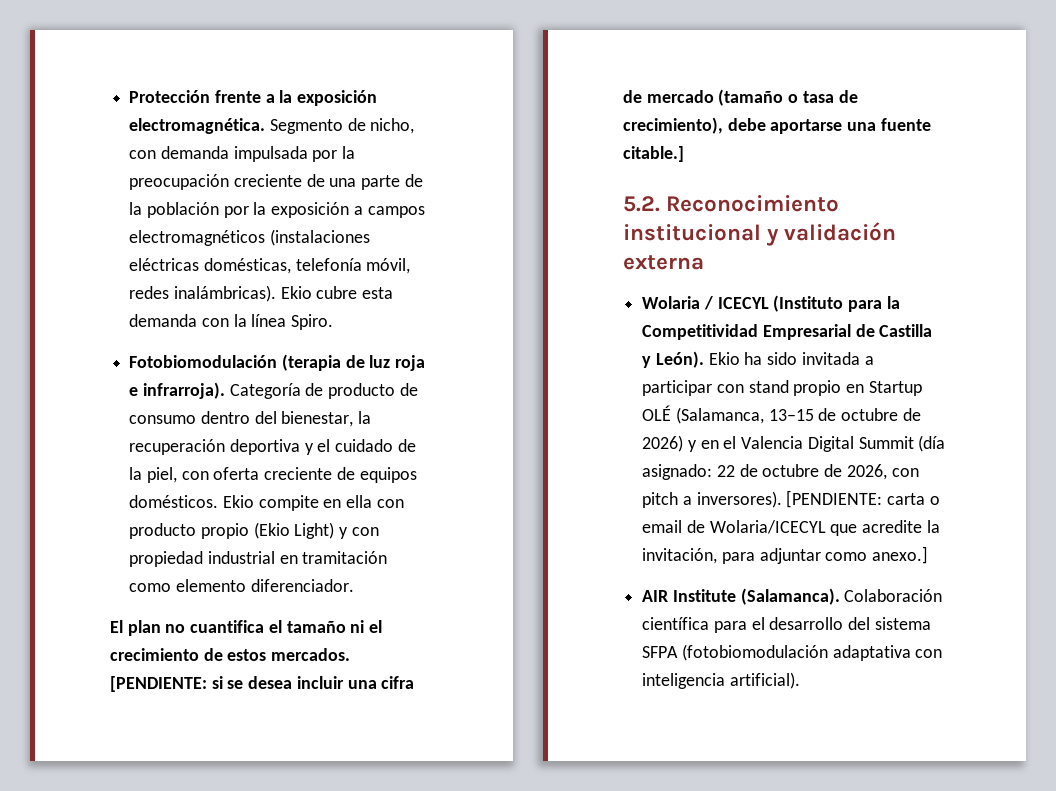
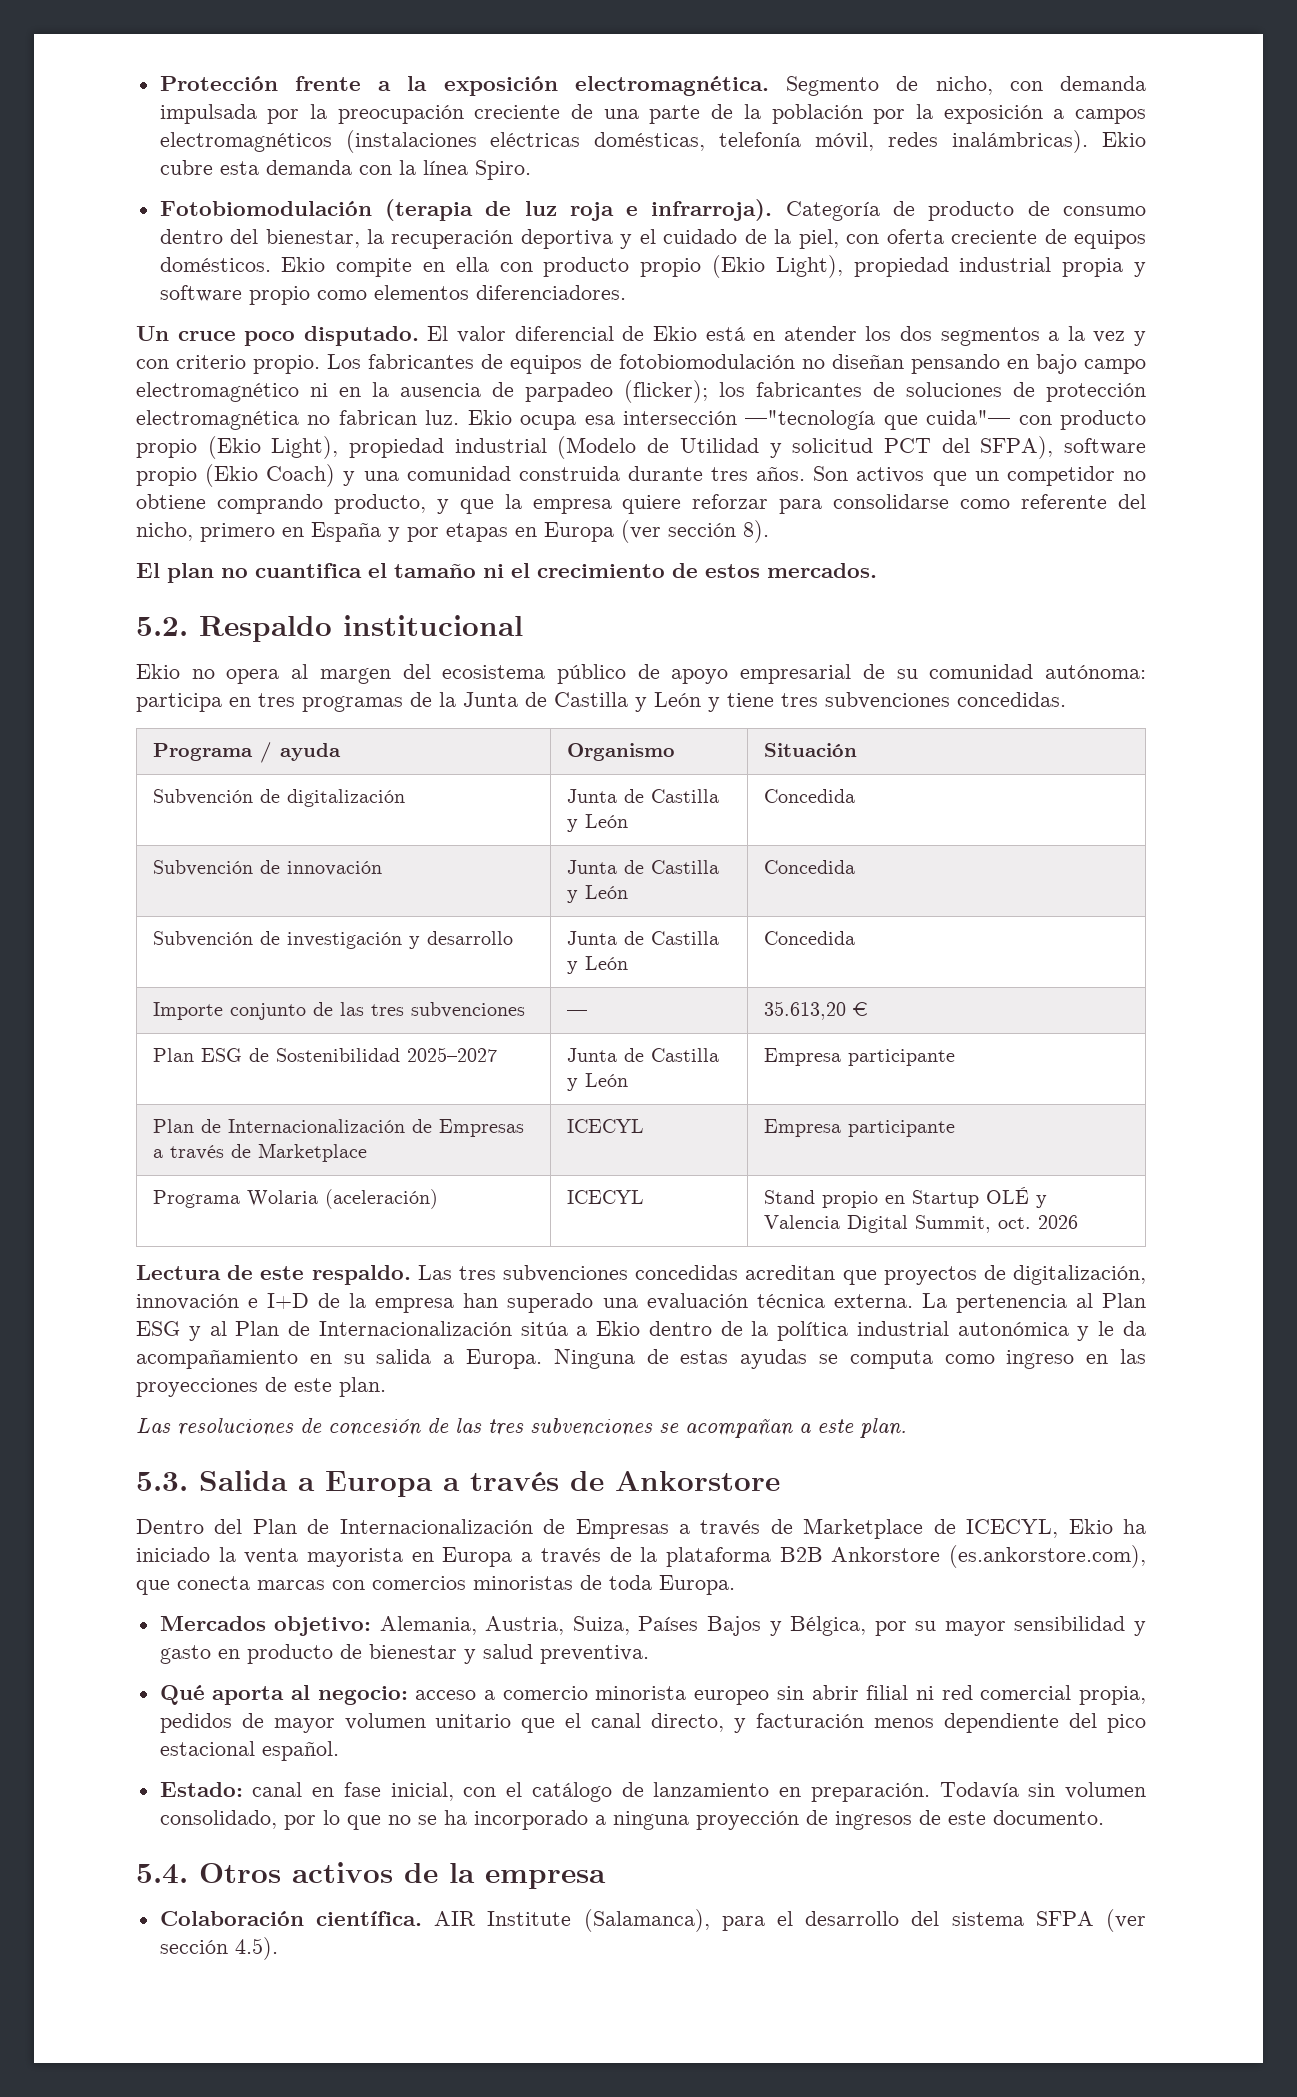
[294,522,379,539] [129,551,388,567] [129,579,354,592] Light) y con propiedad industrial en tramitación como elemento diferenciador. -> [775,255,1146,278] [159,285,626,305] [136,326,1146,346] [136,354,1146,374] [136,380,1146,403] [136,410,1146,430] [136,436,1147,459] [136,464,1146,487] [136,494,1146,514] [136,520,769,543] Light), propiedad industrial propia y software propio como elementos diferenciadores. // Un cruce poco disputado. El valor diferencial de Ekio está en atender los dos segmentos a la vez y con criterio propio. Los fabricantes de equipos de fotobiomodulación no diseñan pensando en bajo campo electromagnético ni en la ausencia de parpadeo (flicker); los fabricantes de soluciones de protección electromagnética no fabrican luz. Ekio ocupa esa intersección —"tecnología que cuida"— con producto propio (Ekio Light), propiedad industrial (Modelo de Utilidad y solicitud PCT del SFPA), software propio (Ekio Coach) y una comunidad construida durante tres años. Son activos que un competidor no obtiene comprando producto, y que la empresa quiere reforzar para consolidarse como referente del nicho, primero en España y por etapas en Europa (ver sección 8).
[110,676,415,692] [623,89,858,106] [623,117,931,134] [623,146,684,162] [PENDIENTE: si se desea incluir una cifra de mercado (tamaño o tasa de crecimiento), debe aportarse una fuente citable.] -> (877, 570) none
[666,195,840,212] Reconocimiento -> [199,616,332,642] Respaldo
[767,222,897,246] [623,255,704,270] [642,295,900,312] [642,324,933,340] [642,351,874,368] [642,380,922,396] [642,405,921,424] [642,435,946,452] [642,464,919,480] [642,490,940,508] [642,520,940,536] [642,546,929,564] [642,588,943,605] [642,617,710,630] y validación externa // Wolaria / ICECYL (Instituto para la Competitividad Empresarial de Castilla y León). Ekio ha sido invitada a participar con stand propio en Startup OLÉ (Salamanca, 13–15 de octubre de 2026) y en el Valencia Digital Summit (día asignado: 22 de octubre de 2026, con pitch a inversores). [PENDIENTE: carta o email de Wolaria/ICECYL que acredite la invitación, para adjuntar como anexo.] // AIR Institute (Salamanca). Colaboración científica -> [136,664,1146,684] [136,692,1066,712] [152,742,341,763] [566,743,675,761] [763,743,857,757] [152,789,405,807] [566,789,719,803] [566,814,628,832] [763,789,855,803] [152,860,382,876] [566,860,719,874] [566,885,628,903] [763,860,855,874] [152,931,513,949] [566,931,719,945] [566,956,628,974] [763,931,855,945] [152,1002,525,1020] [566,1010,587,1016] [763,1001,867,1020] [152,1047,497,1062] [566,1048,719,1062] [566,1073,628,1091] [763,1048,955,1066] [152,1119,524,1137] [152,1143,367,1162] [566,1119,644,1133] [763,1119,955,1137] [152,1189,438,1209] [566,1190,644,1204] [763,1187,1047,1208] [763,1215,1078,1233] [136,1265,1146,1285] [136,1293,1147,1313] [136,1321,1146,1341] [136,1349,1146,1369] [136,1377,386,1397] [136,1418,907,1438] [136,1470,780,1497] [136,1518,1146,1539] [136,1545,1146,1568] [136,1575,735,1595] [159,1616,1146,1636] [159,1644,649,1664] [159,1685,1147,1705] [159,1713,1146,1733] [159,1741,339,1761] [159,1782,1147,1802] [159,1810,1104,1830] [136,1862,606,1889] [159,1909,710,1932] // Ekio no opera al margen del ecosistema público de apoyo empresarial de su comunidad autónoma: participa en tres programas de la Junta de Castilla y León y tiene tres subvenciones concedidas. // Programa / ayuda | Organismo | Situación // Subvención de digitalización | Junta de Castilla y León | Concedida // Subvención de innovación | Junta de Castilla y León | Concedida // Subvención de investigación y desarrollo | Junta de Castilla y León | Concedida // Importe conjunto de las tres subvenciones | — | 35.613,20 € // Plan ESG de Sostenibilidad 2025–2027 | Junta de Castilla y León | Empresa participante // Plan de Internacionalización de Empresas a través de Marketplace | ICECYL | Empresa participante // Programa Wolaria (aceleración) | ICECYL | Stand propio en Startup OLÉ y Valencia Digital Summit, oct. 2026 // Lectura de este respaldo. Las tres subvenciones concedidas acreditan que proyectos de digitalización, innovación e I+D de la empresa han superado una evaluación técnica externa. La pertenencia al Plan ESG y al Plan de Internacionalización sitúa a Ekio dentro de la política industrial autonómica y le da acompañamiento en su salida a Europa. Ninguna de estas ayudas se computa como ingreso en las proyecciones de este plan. // Las resoluciones de concesión de las tres subvenciones se acompañan a este plan. // 5.3. Salida a Europa a través de Ankorstore // Dentro del Plan de Internacionalización de Empresas a través de Marketplace de ICECYL, Ekio ha iniciado la venta mayorista en Europa a través de la plataforma B2B Ankorstore (es.ankorstore.com), que conecta marcas con comercios minoristas de toda Europa. // Mercados objetivo: Alemania, Austria, Suiza, Países Bajos y Bélgica, por su mayor sensibilidad y gasto en producto de bienestar y salud preventiva. // Qué aporta al negocio: acceso a comercio minorista europeo sin abrir filial ni red comercial propia, pedidos de mayor volumen unitario que el canal directo, y facturación menos dependiente del pico estacional español. // Estado: canal en fase inicial, con el catálogo de lanzamiento en preparación. Todavía sin volumen consolidado, por lo que no se ha incorporado a ninguna proyección de ingresos de este documento. // 5.4. Otros activos de la empresa // Colaboración científica. AIR Institute (Salamanca),
[681,644,943,661] [642,672,800,689] (fotobiomodulación adaptativa con inteligencia artificial). -> [1106,1909,1147,1932] [159,1937,278,1960] (ver sección 4.5).

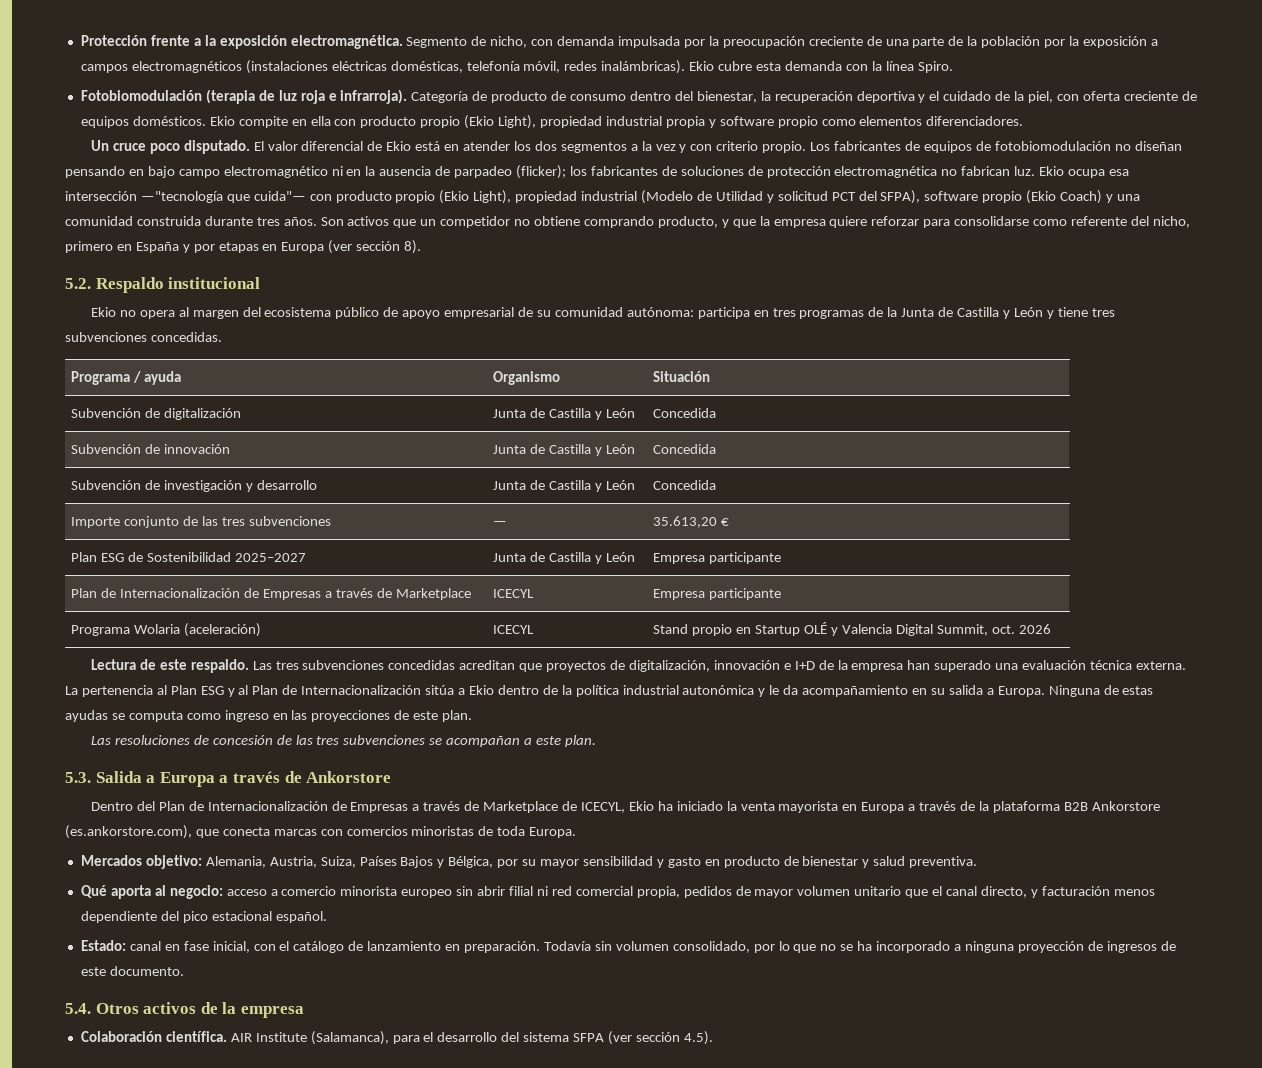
[136,563,877,583] // El plan no cuantifica el tamaño ni el crecimiento de estos mercados. -> (422, 247) none

